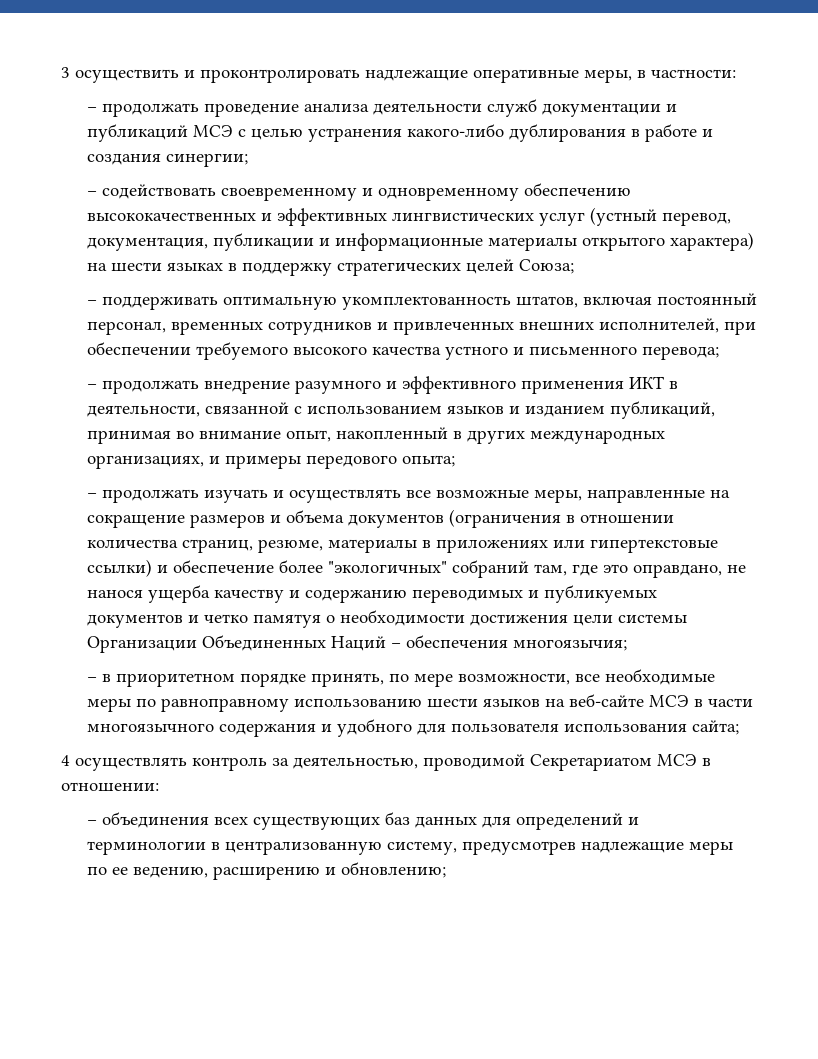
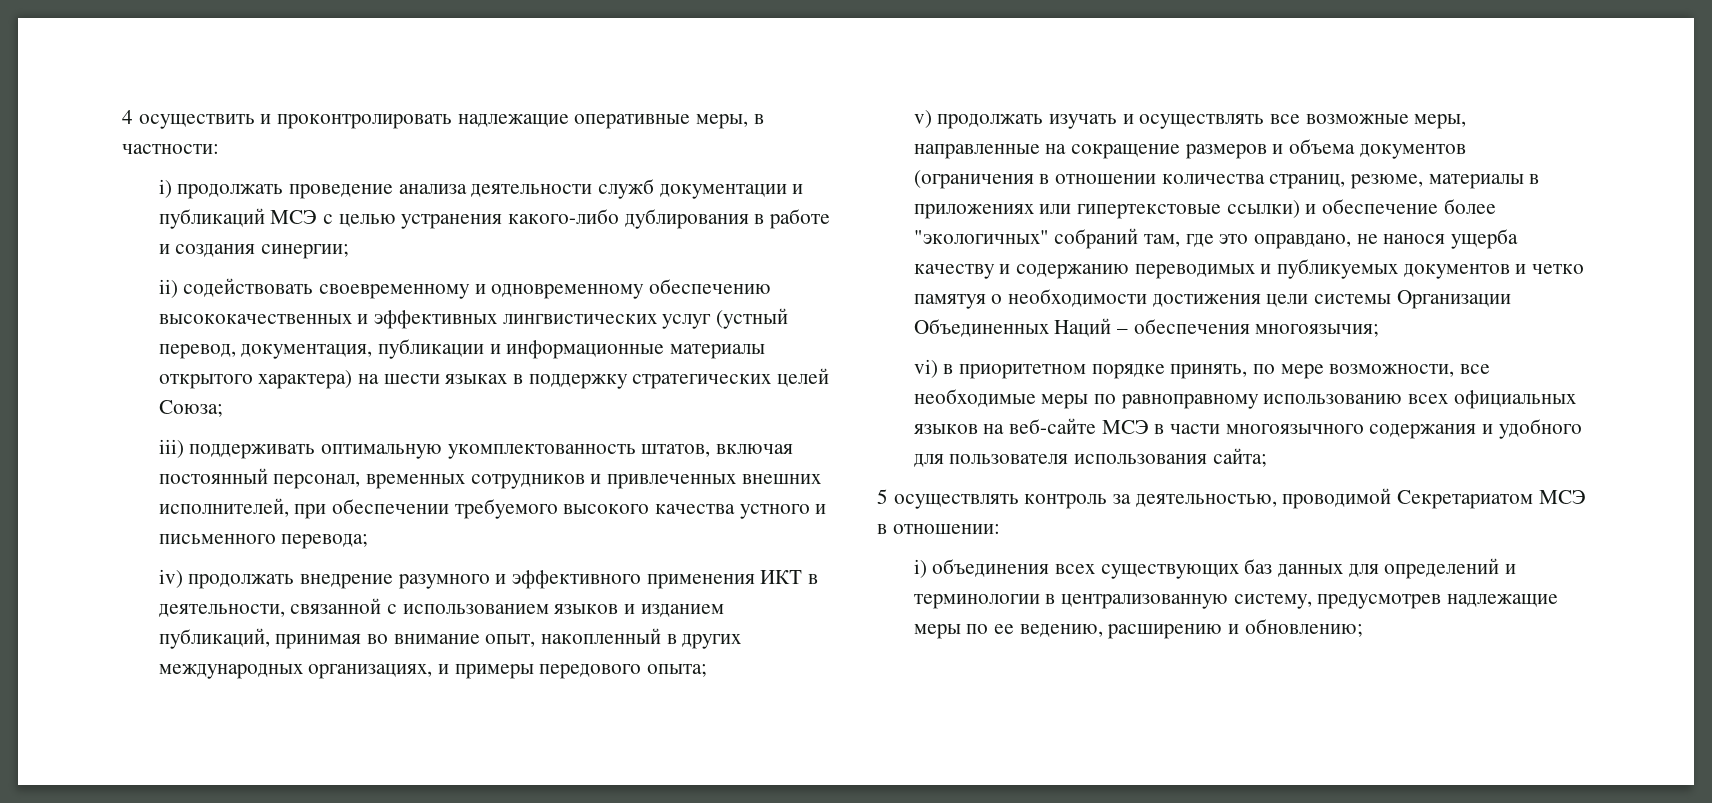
[61,67,70,78] 3 -> [122,110,133,124] 4
[86,107,97,112] – -> [158,179,172,198] i)
[86,191,97,196] – -> [158,279,178,298] ii)
[86,300,97,305] – -> [158,439,184,458] iii)
[86,384,97,389] – -> [158,569,183,588] iv)
[86,493,97,498] – -> [913,110,932,128] v)
[86,677,97,682] – -> [913,359,938,378] vi)
[426,698,478,708] шести -> [1408,390,1576,409] всех официальных
[61,755,70,766] 4 -> [877,489,888,504] 5
[86,820,97,825] – -> [913,559,927,578] i)

